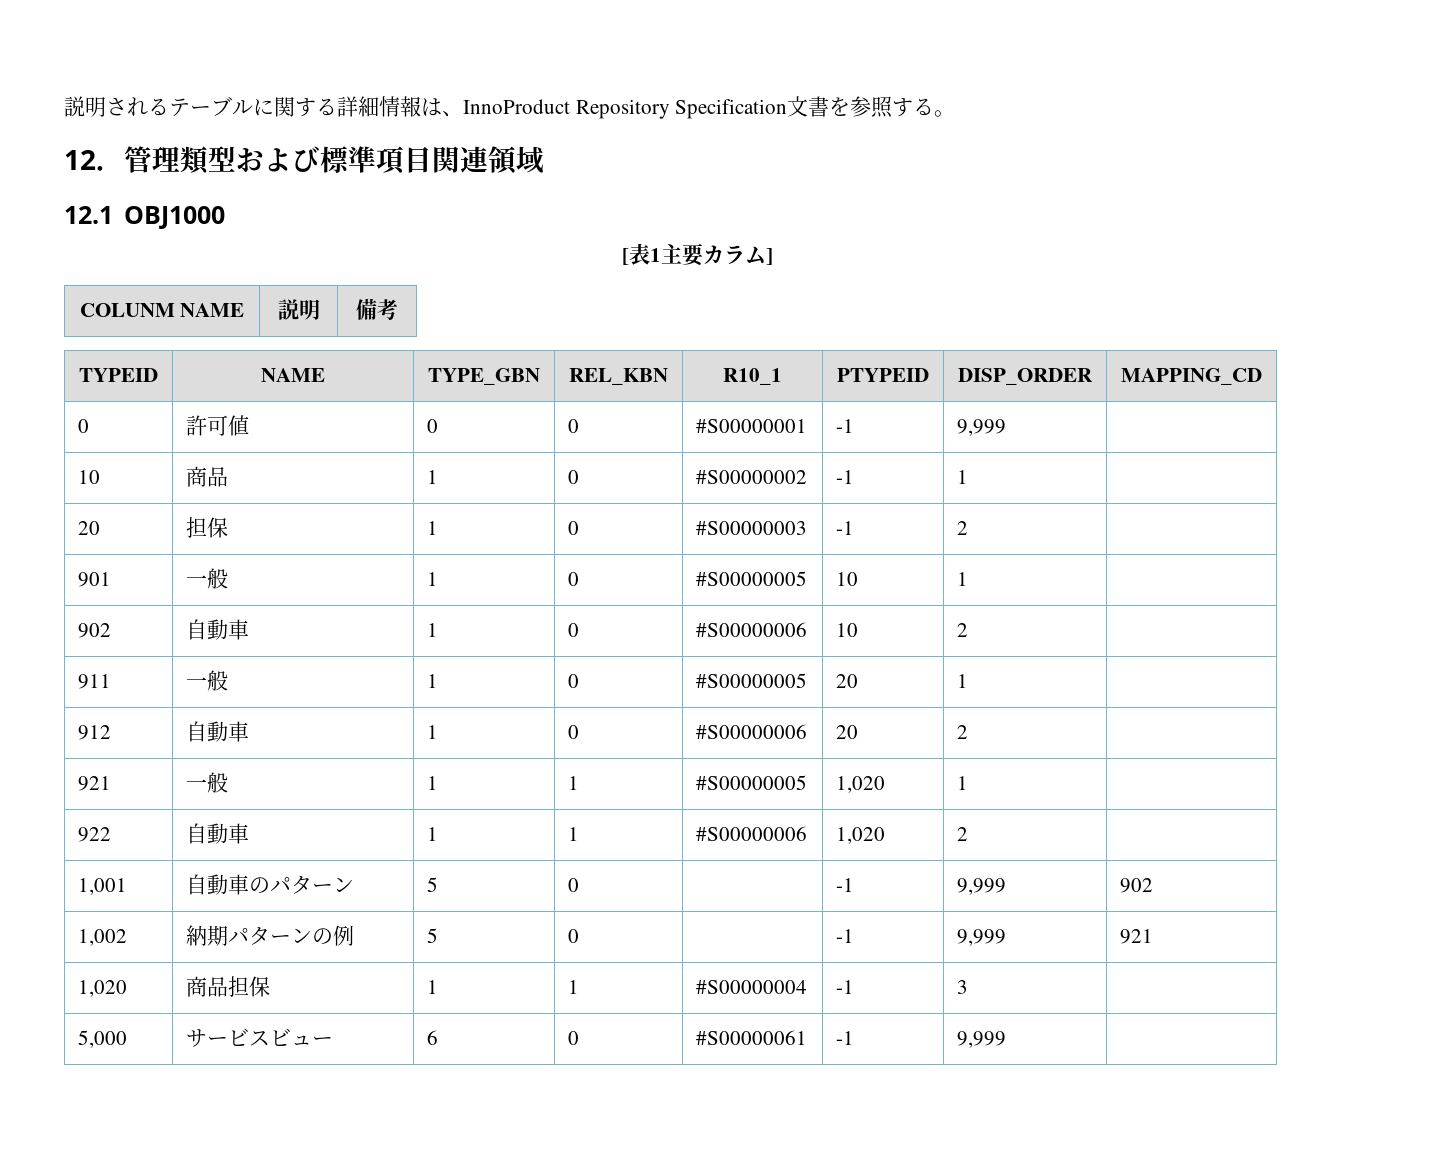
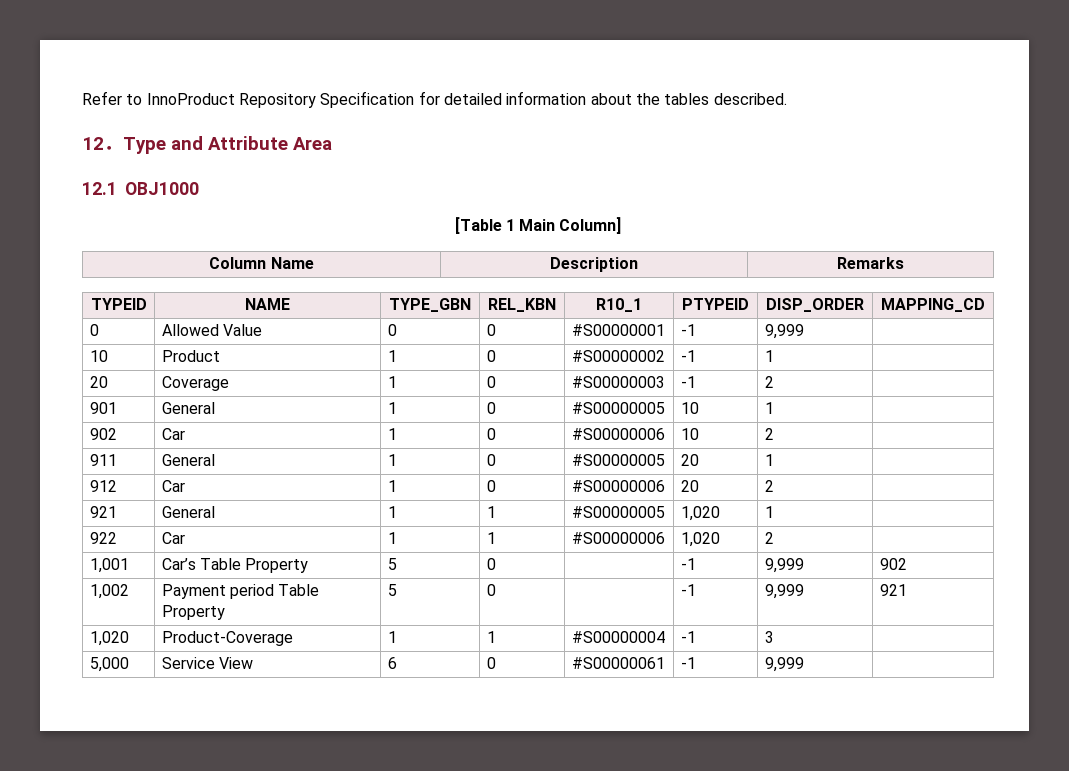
[64,96,956,119] [64,146,544,174] [64,206,225,229] [622,243,773,266] [79,303,245,317] [277,299,320,320] [356,298,398,320] 説明されるテーブルに関する詳細情報は、InnoProduct Repository Specification文書を参照する。 // 12．管理類型および標準項目関連領域 // 12.1 OBJ1000 // [表1主要カラム] // COLUNM NAME | 説明 | 備考 -> [82,91,787,108] [82,136,332,154] [82,182,199,195] [454,217,622,234] [209,257,314,269] [550,257,638,272] [837,257,904,269] Refer to InnoProduct Repository Specification for detailed information about the tables described. // 12．Type and Attribute Area // 12.1 OBJ1000 // [Table 1 Main Column] // Column Name | Description | Remarks
[186,415,250,436] 許可値 -> [161,324,263,336] Allowed Value
[186,466,229,487] 商品 -> [161,350,220,362] Product
[186,517,229,538] 担保 -> [161,376,229,391] Coverage
[186,568,229,589] 一般 -> [161,402,215,414] General
[186,619,250,640] 自動車 -> [161,428,185,440] Car
[186,670,229,691] 一般 -> [161,454,215,466] General
[186,721,250,742] 自動車 -> [161,480,185,492] Car
[186,772,229,793] 一般 -> [161,506,215,518] General
[186,823,250,844] 自動車 -> [161,532,185,544] Car
[186,874,355,895] 自動車のパターン -> [161,558,309,573] Car’s Table Property
[186,925,355,946] 納期パターンの例 -> [161,584,320,599] [161,605,225,620] Payment period Table Property
[186,976,271,997] 商品担保 -> [161,631,293,646] Product-Coverage
[186,1028,334,1047] サービスビュー -> [161,657,254,669] Service View

